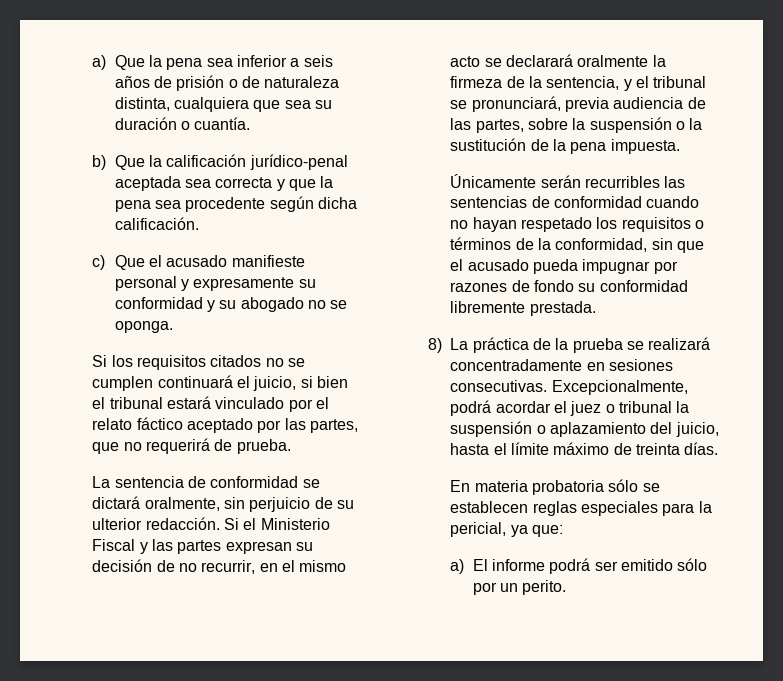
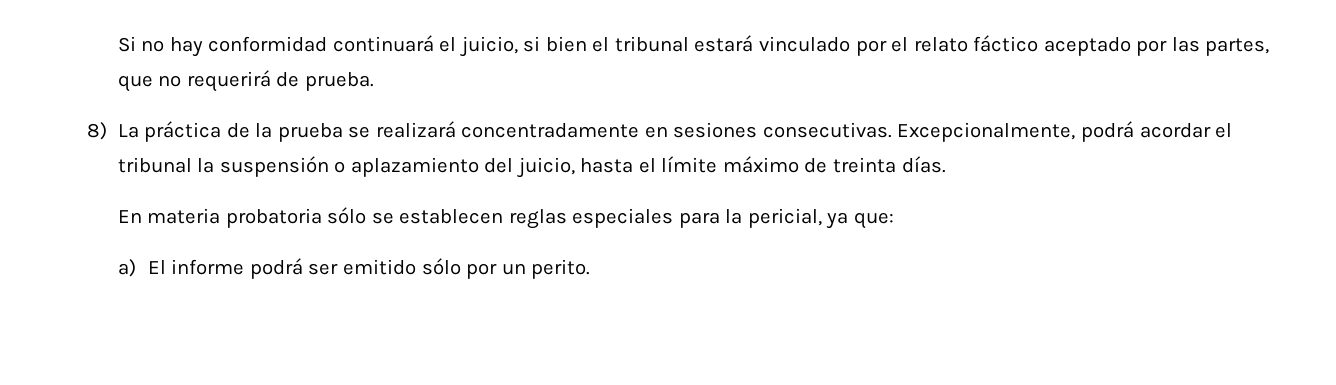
[92,55,333,70] [114,75,340,91] [114,97,333,112] [114,117,251,130] [92,154,348,170] [114,176,334,191] [114,196,358,212] [114,217,199,230] [92,255,305,270] [114,276,316,291] [114,297,348,312] [114,321,173,333] [92,355,305,370] [92,376,154,391] a) Que la pena sea inferior a seis años de prisión o de naturaleza distinta, cualquiera que sea su duración o cuantía. // b) Que la calificación jurídico-penal aceptada sea correcta y que la pena sea procedente según dicha calificación. // c) Que el acusado manifieste personal y expresamente su conformidad y su abogado no se oponga. // Si los requisitos citados no se cumplen -> [117,36,328,57] Si no hay conformidad
[92,476,320,488] [92,496,354,512] [92,517,330,530] [92,539,313,554] [92,559,347,574] [450,54,666,67] [450,76,707,91] [450,96,706,112] [450,117,703,133] [450,138,680,154] [450,174,686,188] [450,196,700,208] [450,217,704,232] [450,237,704,253] [450,259,678,274] [450,280,688,292] [450,301,596,316] // La sentencia de conformidad se dictará oralmente, sin perjuicio de su ulterior redacción. Si el Ministerio Fiscal y las partes expresan su decisión de no recurrir, en el mismo acto se declarará oralmente la firmeza de la sentencia, y el tribunal se pronunciará, previa audiencia de las partes, sobre la suspensión o la sustitución de la pena impuesta. // Únicamente serán recurribles las sentencias de conformidad cuando no hayan respetado los requisitos o términos de la conformidad, sin que el acusado pueda impugnar por razones de fondo su conformidad libremente prestada. -> (374, 81) none
[570,401,615,416] juez o -> (1233, 130) none

